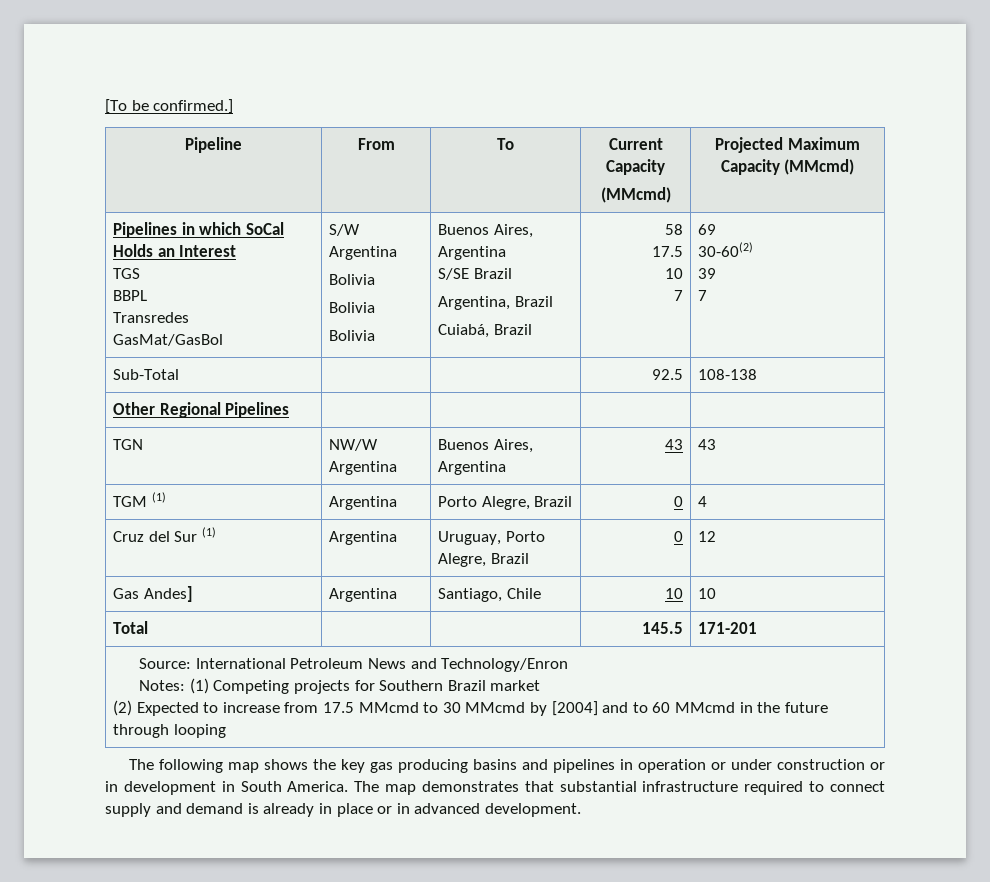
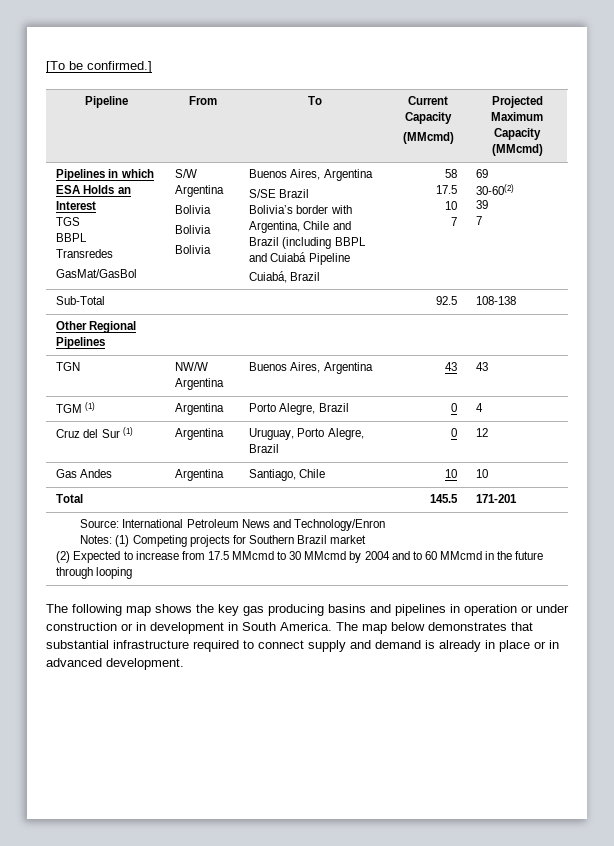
[245,222,284,235] SoCal -> [56,185,81,194] ESA
[438,296,553,310] Argentina, Brazil -> [249,205,352,214] [249,221,351,233] [249,237,366,249] [249,252,350,265] Bolivia’s border with Argentina, Chile and Brazil (including BBPL and Cuiabá Pipeline
[143,586,193,602] Andes] -> [80,469,113,478] Andes
[551,701,598,716] [2004] -> [364,551,390,560] 2004
(417, 789) none -> [391,622,425,631] below

